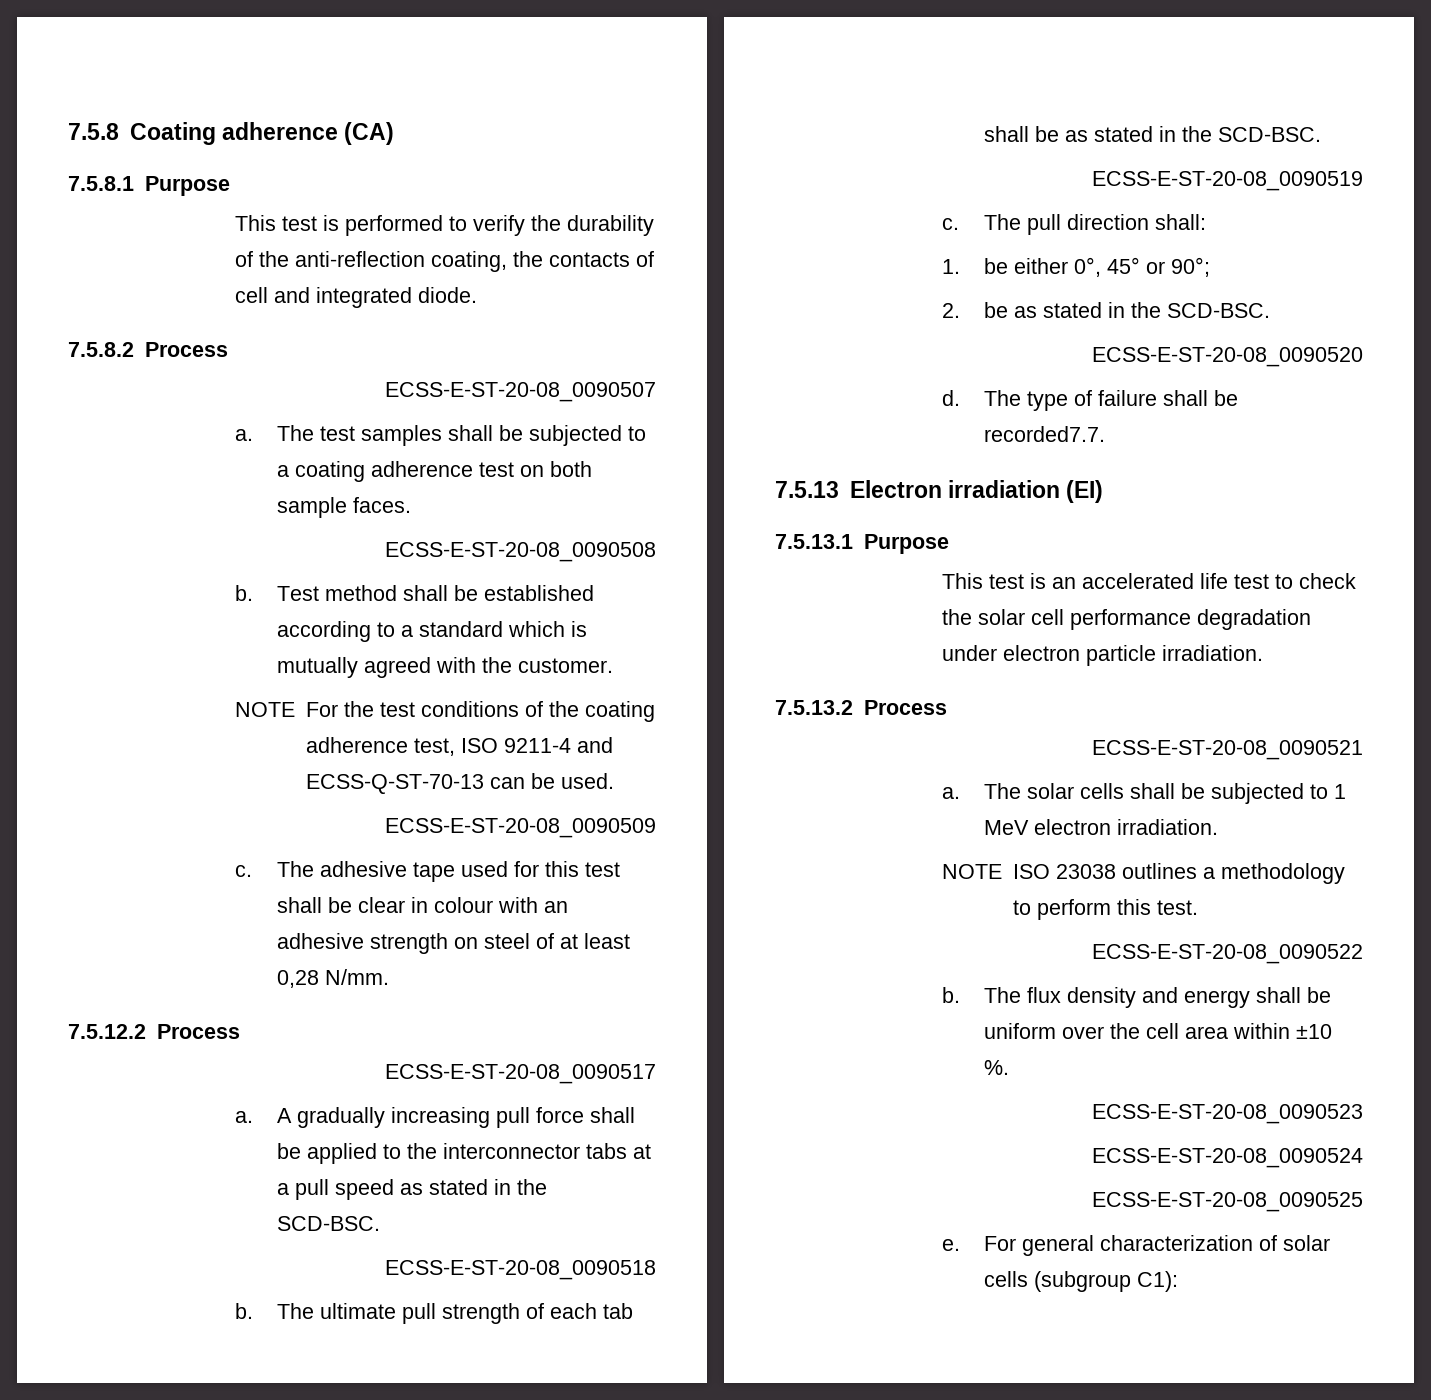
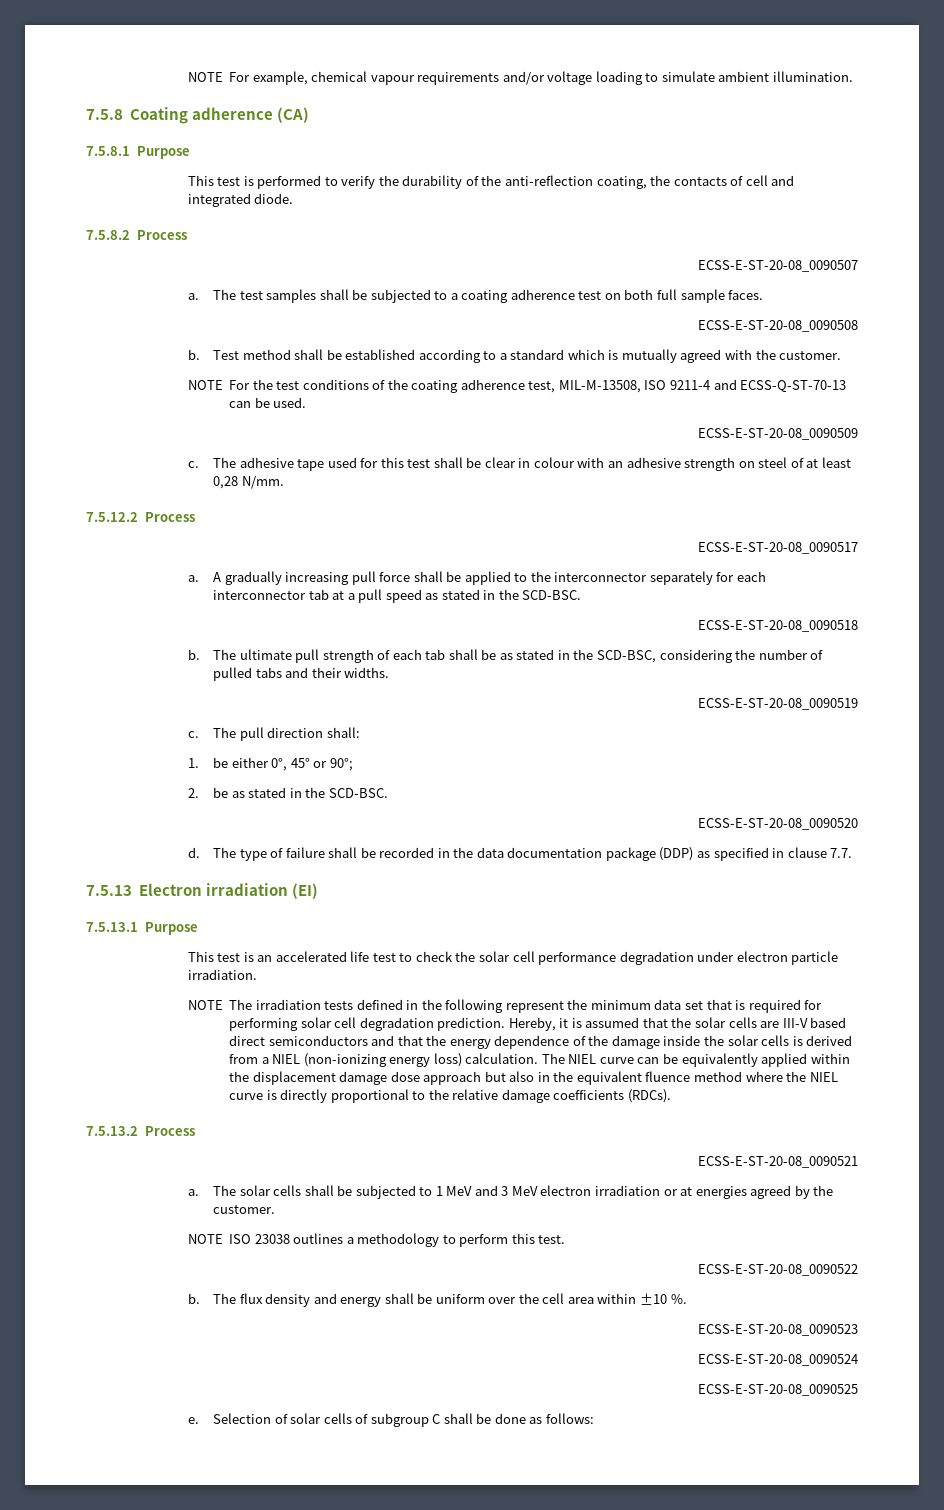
(68, 131) none -> [187,71,853,85] NOTE For example, chemical vapour requirements and/or voltage loading to simulate ambient illumination. //
(593, 469) none -> [656,289,677,300] full
(456, 747) none -> [558,380,641,393] MIL-M-13508,
[586,1143,628,1159] tabs -> [649,571,766,585] [213,589,329,600] separately for each interconnector tab
[1218,127,1322,142] SCD-BSC. -> [596,649,824,663] [213,667,390,681] SCD-BSC, considering the number of pulled tabs and their widths.
[984,426,1106,442] recorded7.7. -> [379,847,853,861] recorded in the data documentation package (DDP) as specified in clause 7.7.
(1264, 653) none -> [187,999,823,1013] [229,1017,847,1031] [229,1035,853,1049] [229,1053,850,1067] [229,1071,838,1085] [229,1089,671,1103] // NOTE The irradiation tests defined in the following represent the minimum data set that is required for performing solar cell degradation prediction. Hereby, it is assumed that the solar cells are III-V based direct semiconductors and that the energy dependence of the damage inside the solar cells is derived from a NIEL (non-ionizing energy loss) calculation. The NIEL curve can be equivalently applied within the displacement damage dose approach but also in the equivalent fluence method where the NIEL curve is directly proportional to the relative damage coefficients (RDCs).
[1034,819,1219,835] electron irradiation. -> [474,1185,834,1199] [213,1205,276,1214] and 3 MeV electron irradiation or at energies agreed by the customer.
[984,1235,1331,1256] [984,1271,1179,1292] For general characterization of solar cells (subgroup C1): -> [213,1413,594,1427] Selection of solar cells of subgroup C shall be done as follows:

